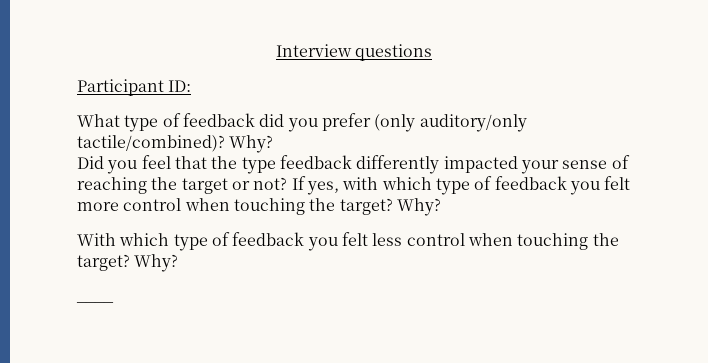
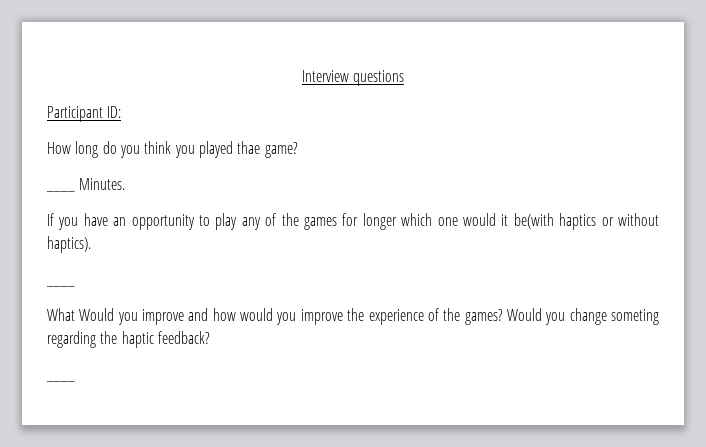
[77,113,527,132] [77,135,274,153] [77,155,630,174] [77,176,631,195] [77,198,441,216] [77,232,619,251] [77,254,179,272] What type of feedback did you prefer (only auditory/only tactile/combined)? Why? // Did you feel that the type feedback differently impacted your sense of reaching the target or not? If yes, with which type of feedback you felt more control when touching the target? Why? // With which type of feedback you felt less control when touching the target? Why? -> [47,141,298,158] [46,190,75,192] [79,178,126,190] [47,213,659,230] [47,236,91,253] [46,285,75,287] [47,308,660,325] [47,331,210,348] How long do you think you played thae game? // ____ Minutes. // If you have an opportunity to play any of the games for longer which one would it be(with haptics or without haptics). // ____ // What Would you improve and how would you improve the experience of the games? Would you change someting regarding the haptic feedback?

